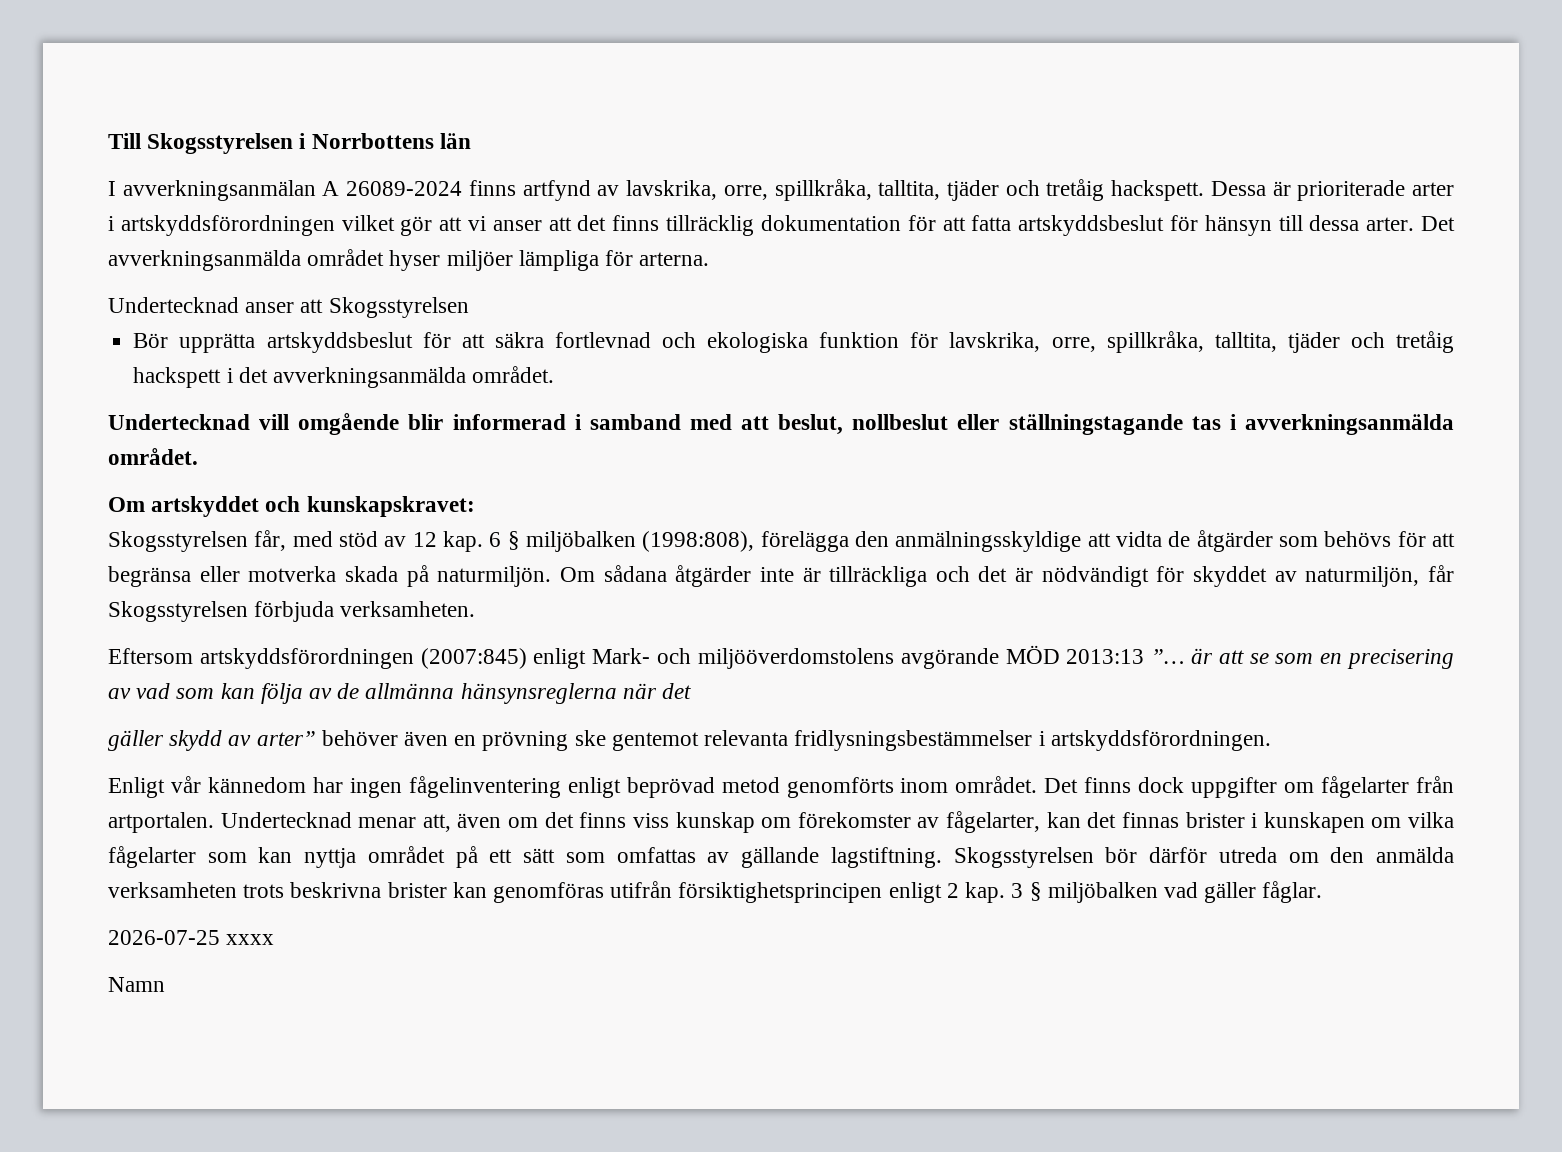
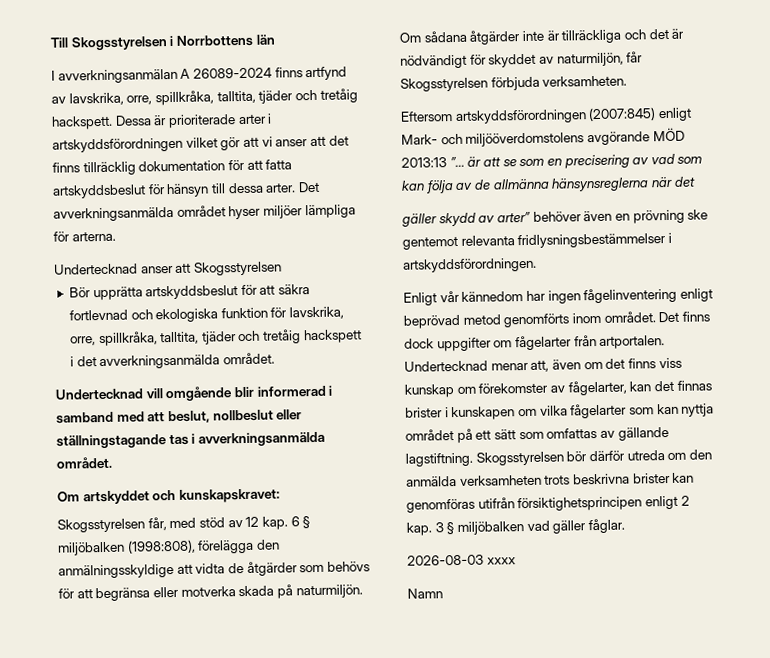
[108,930,220,945] 2026-07-25 -> [407,554,484,566] 2026-08-03

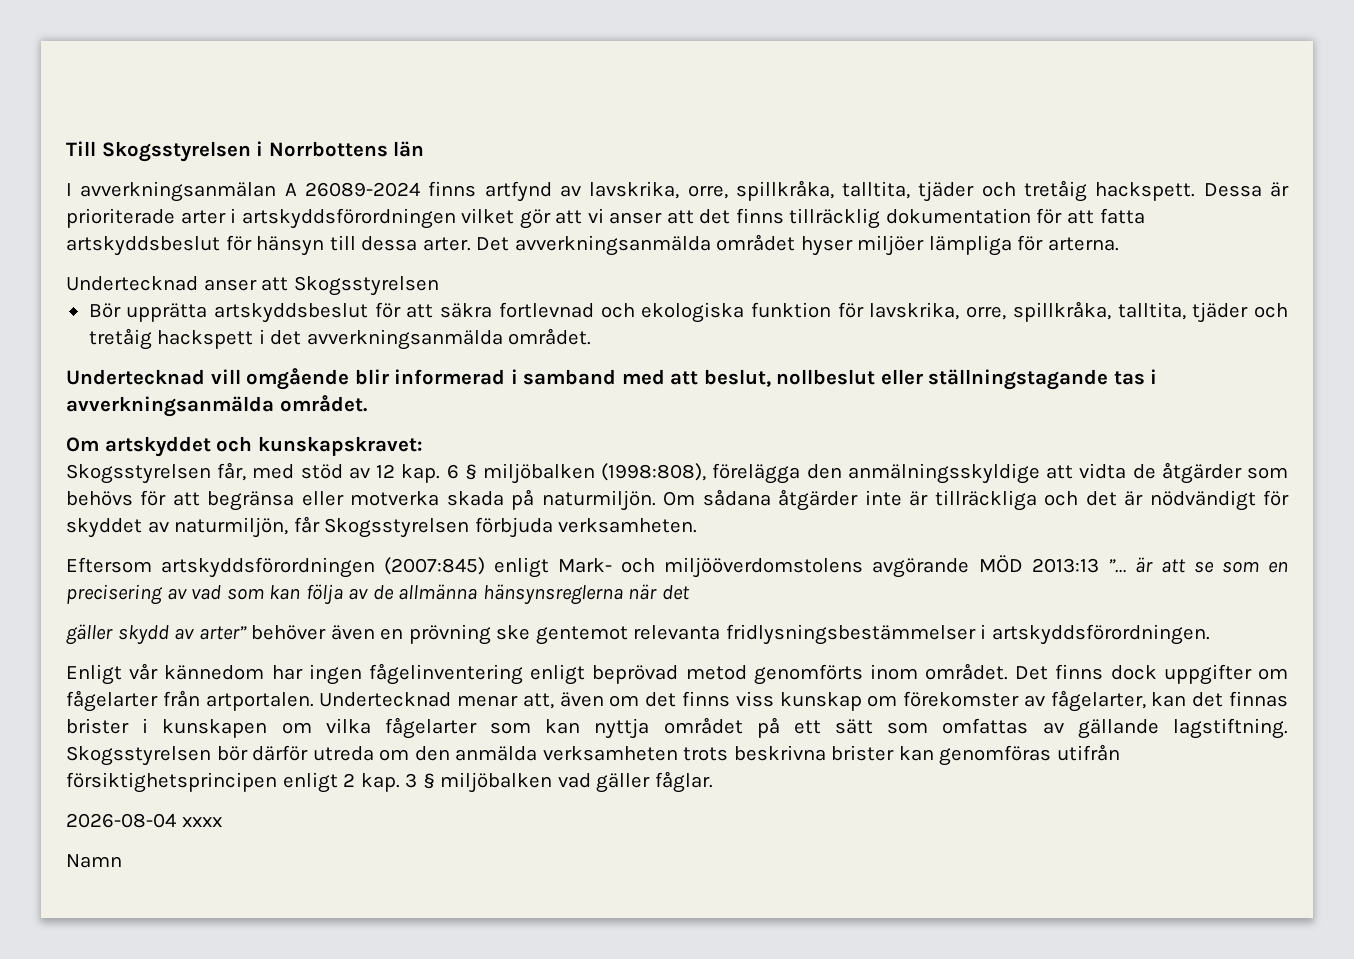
[407,554,484,566] 2026-08-03 -> [66,813,176,828] 2026-08-04

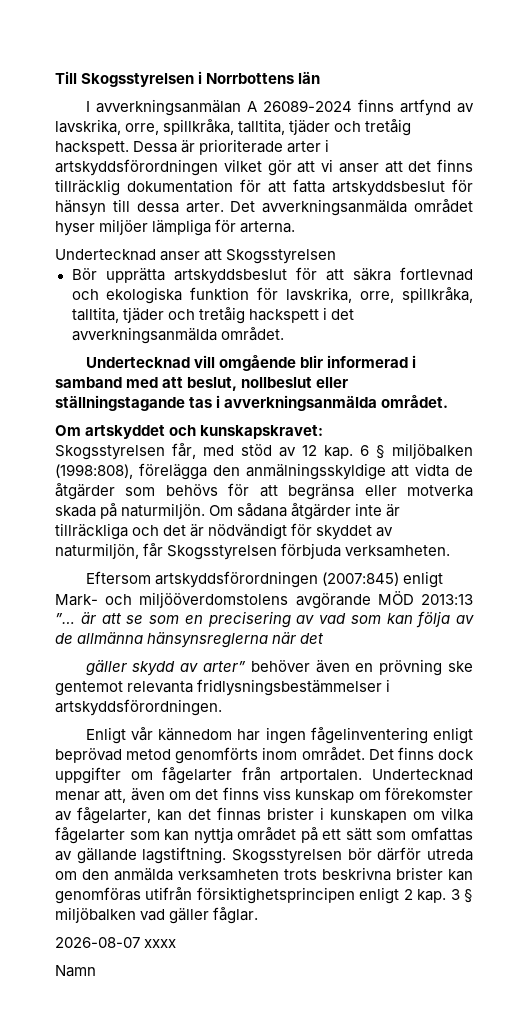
[66,813,176,828] 2026-08-04 -> [55,937,140,948] 2026-08-07

